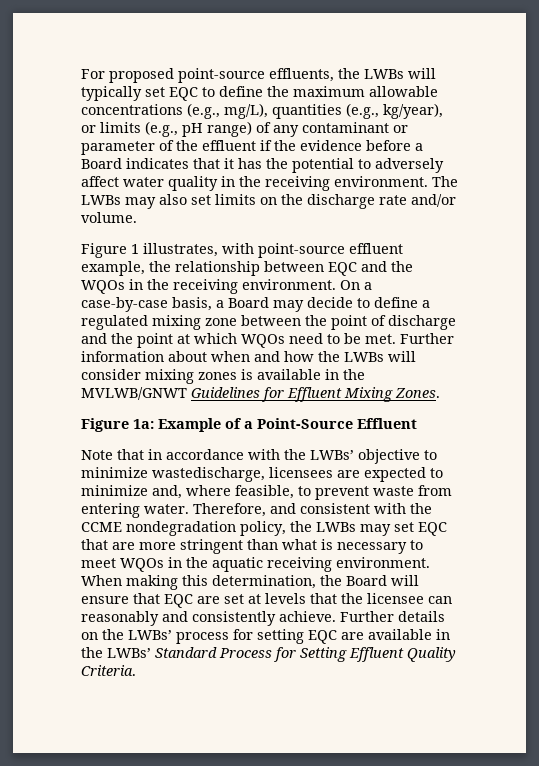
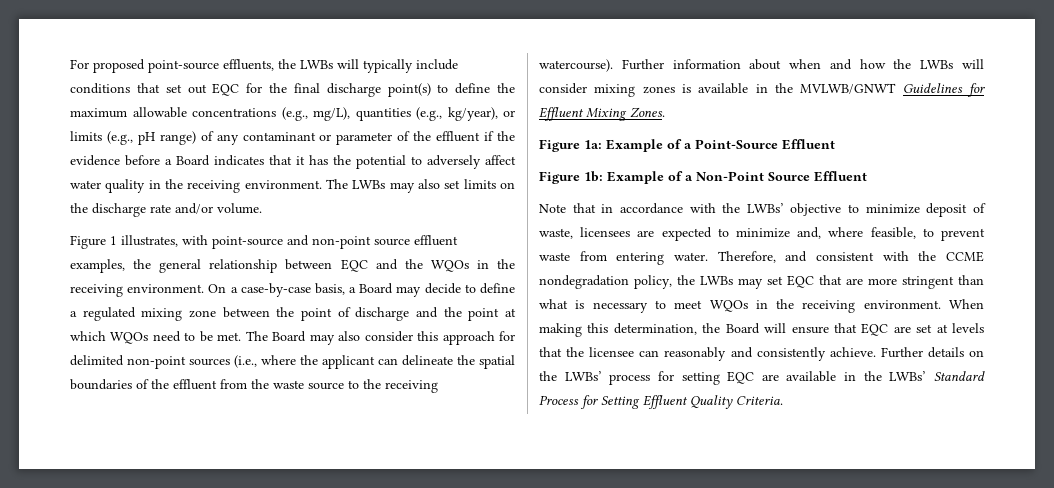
[145,87,198,101] set EQC -> [416,59,458,70] [70,83,431,97] include conditions that set out EQC for the final discharge point(s)
[349,243,403,254] [81,261,171,276] effluent example, the -> [287,235,458,249] [70,259,202,273] and non-point source effluent examples, the general
(396, 339) none -> [245,331,515,345] [70,355,515,369] [70,379,438,393] [539,59,613,72] The Board may also consider this approach for delimited non-point sources (i.e., where the applicant can delineate the spatial boundaries of the effluent from the waste source to the receiving watercourse).
(417, 423) none -> [539,171,867,184] // Figure 1b: Example of a Non-Point Source Effluent
[152,467,265,482] wastedischarge, -> [926,203,986,217] [539,228,573,239] deposit of waste,
[212,557,263,572] aquatic -> (795, 304) none

